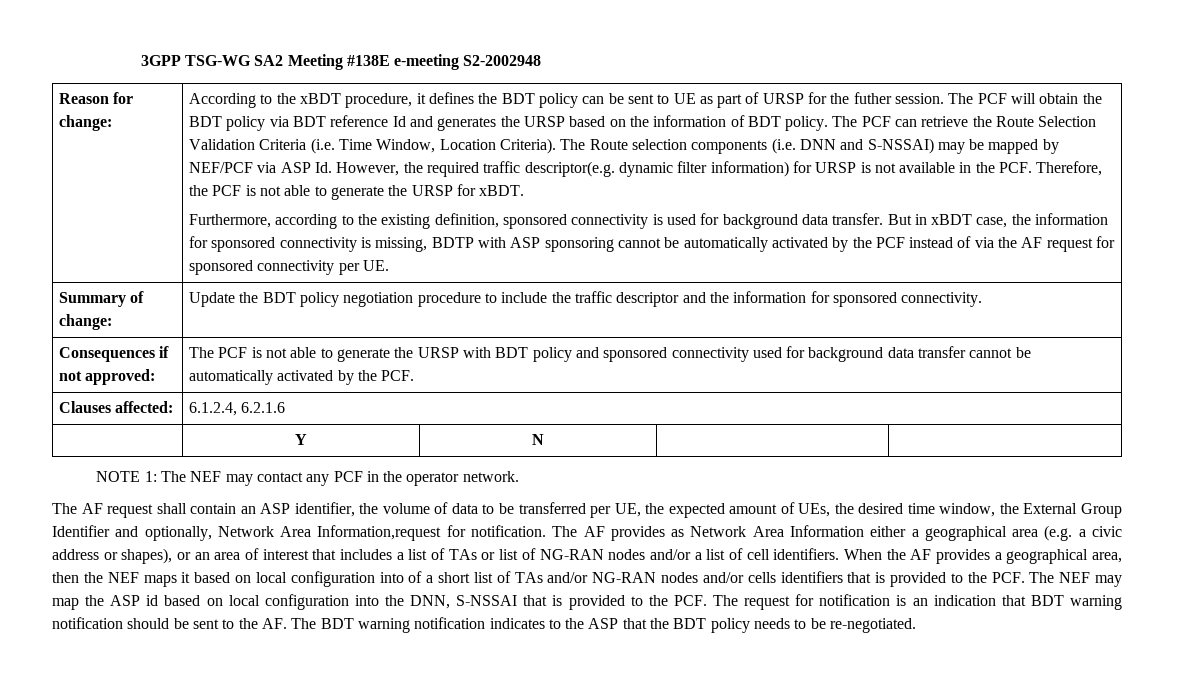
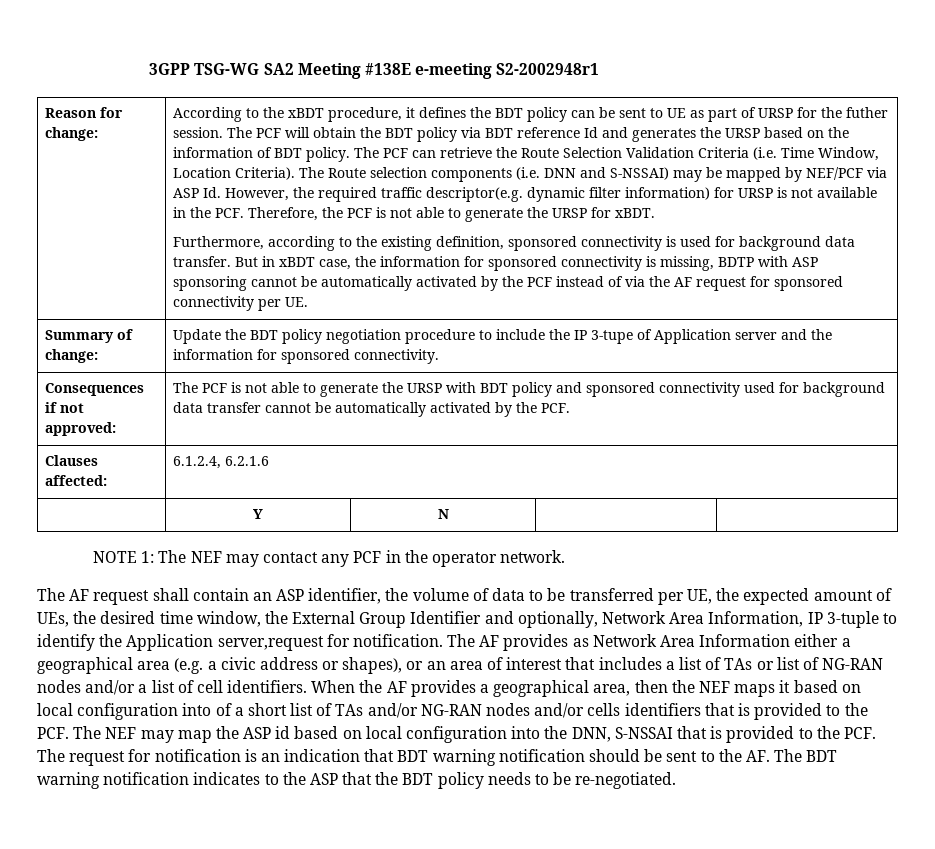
[463,55,542,66] S2-2002948 -> [496,63,600,75] S2-2002948r1
[574,291,680,307] traffic descriptor -> [573,329,777,344] IP 3-tupe of Application server
[317,525,442,541] Information,request -> [708,611,897,628] [37,634,324,651] Information, IP 3-tuple to identify the Application server,request

